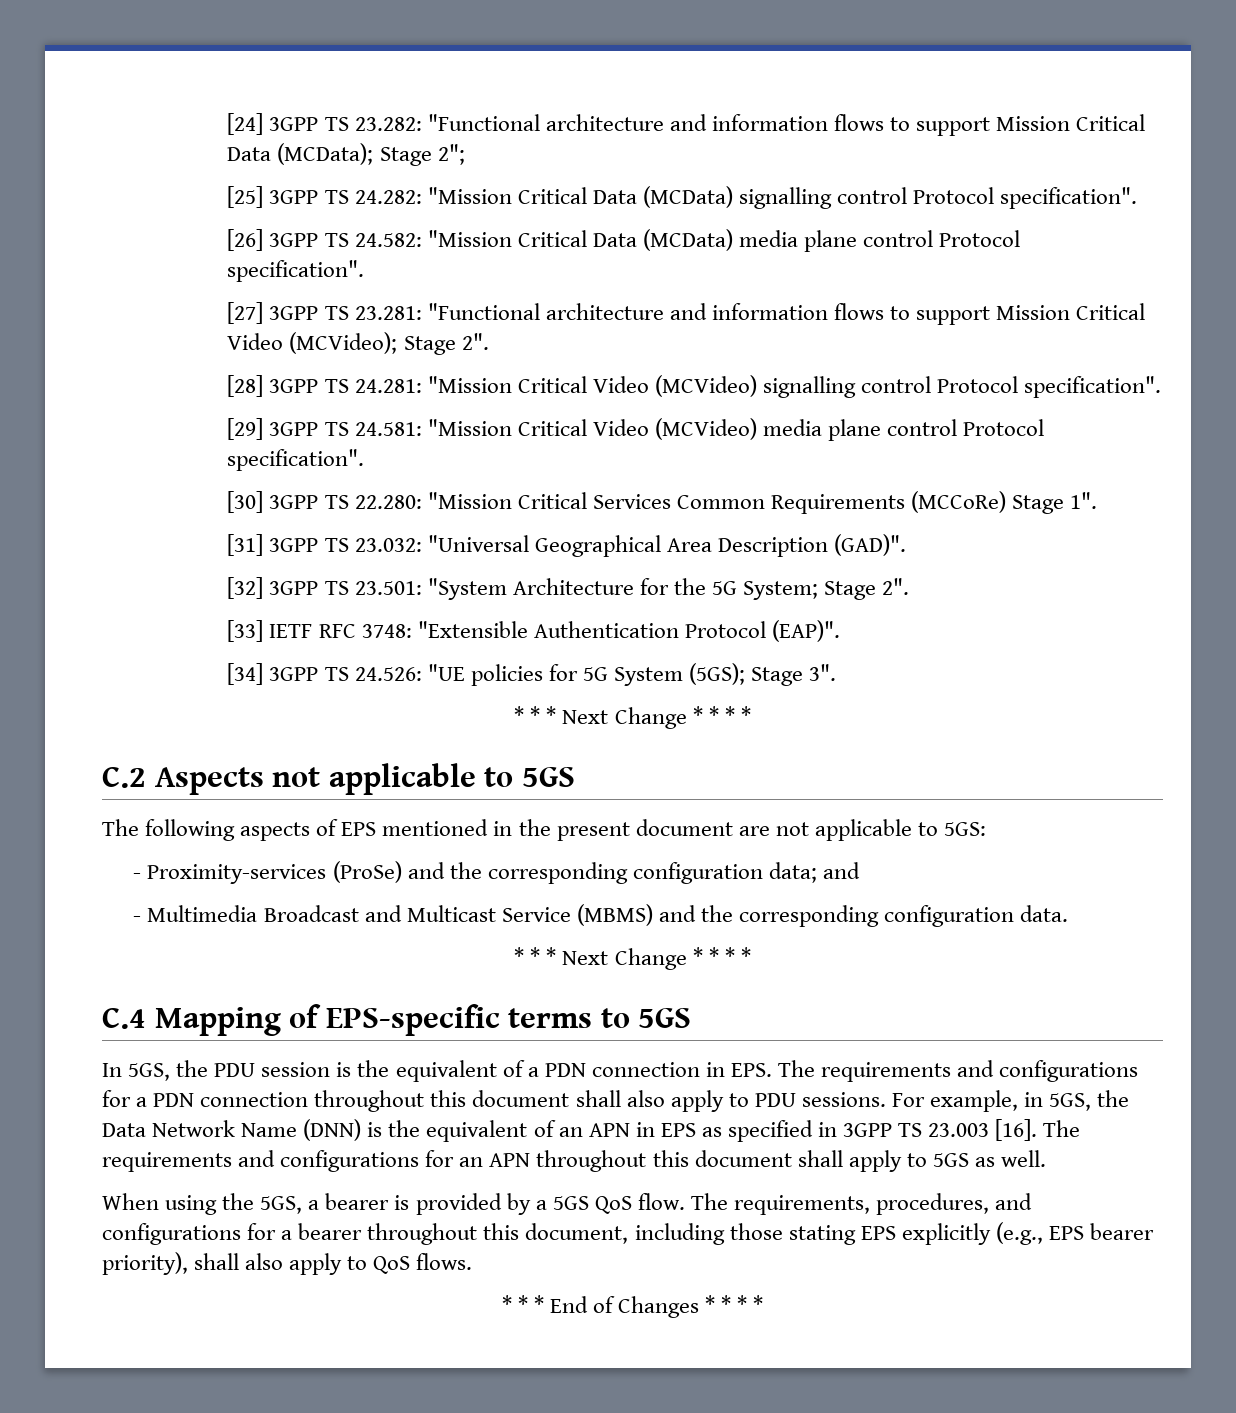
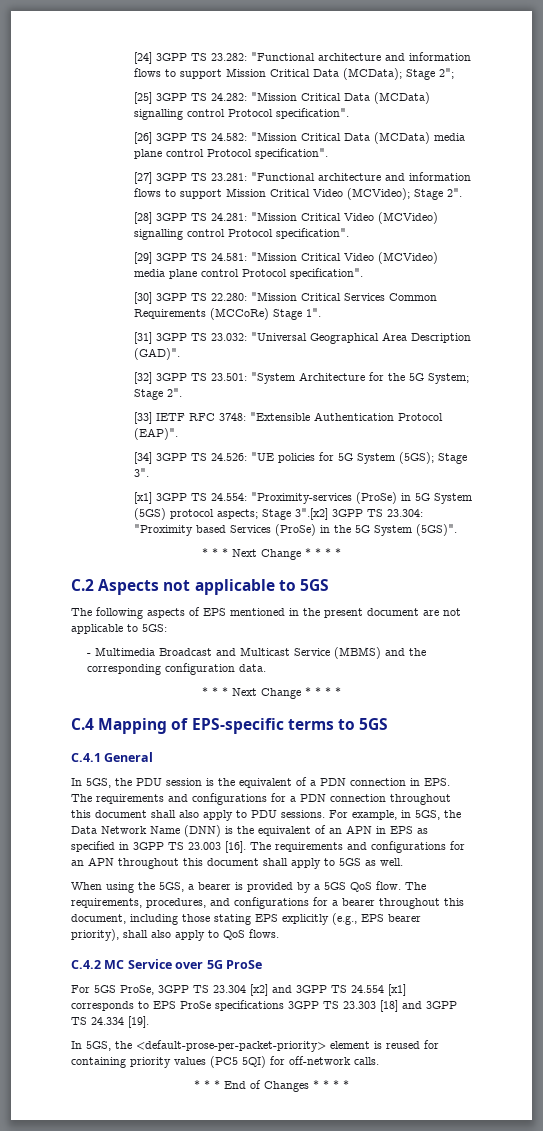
(837, 672) none -> [133,492,472,504] [133,508,423,520] [133,524,457,536] // [x1] 3GPP TS 24.554: "Proximity-services (ProSe) in 5G System (5GS) protocol aspects; Stage 3".[x2] 3GPP TS 23.304: "Proximity based Services (ProSe) in the 5G System (5GS)".
[133,861,860,884] // - Proximity-services (ProSe) and the corresponding configuration data; and -> (167, 628) none
(692, 1018) none -> [71,752,154,762] // C.4.1 General
(473, 1261) none -> [71,959,262,969] [71,984,406,996] [71,1000,457,1012] [71,1016,149,1028] [71,1040,439,1052] [71,1056,379,1068] // C.4.2 MC Service over 5G ProSe // For 5GS ProSe, 3GPP TS 23.304 [x2] and 3GPP TS 24.554 [x1] corresponds to EPS ProSe specifications 3GPP TS 23.303 [18] and 3GPP TS 24.334 [19]. // In 5GS, the <default-prose-per-packet-priority> element is reused for containing priority values (PC5 5QI) for off-network calls.

